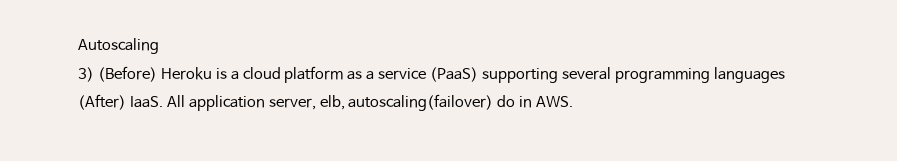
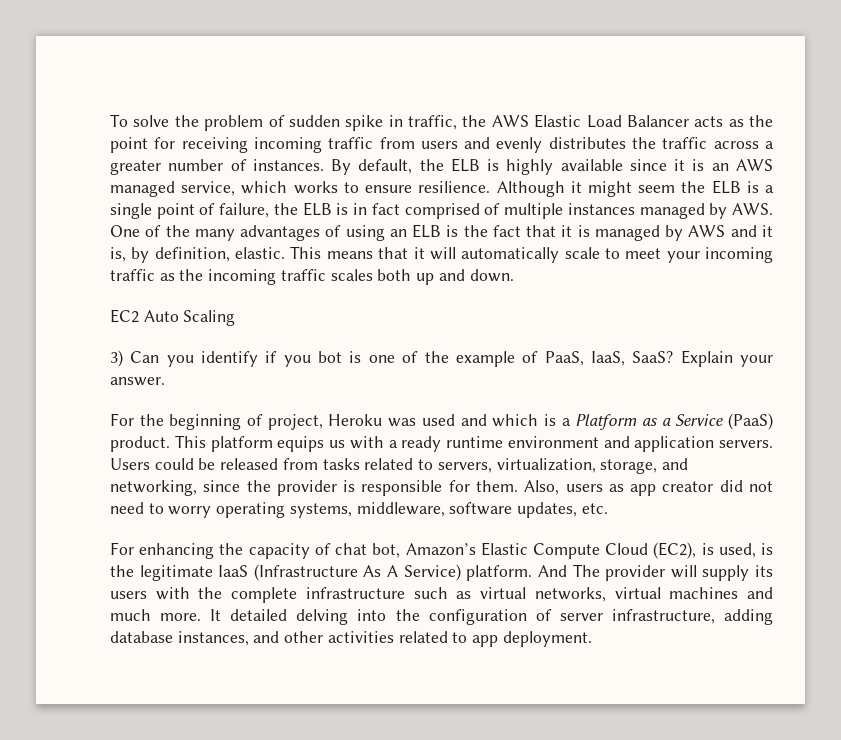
[78,38,159,54] [78,66,785,83] [78,94,574,111] Autoscaling // 3) (Before) Heroku is a cloud platform as a service (PaaS) supporting several programming languages // (After) IaaS. All application server, elb, autoscaling(failover) do in AWS. -> [110,114,773,131] [110,137,774,153] [110,158,773,175] [110,180,774,197] [110,202,774,219] [110,224,773,241] [110,246,773,263] [110,269,514,285] [110,309,236,326] [110,350,774,367] [110,377,165,386] [110,413,773,430] [110,435,773,452] [110,458,688,474] [110,480,774,496] [110,502,608,518] [110,542,773,559] [110,564,774,581] [110,587,774,603] [110,609,773,625] [110,631,592,647] To solve the problem of sudden spike in traffic, the AWS Elastic Load Balancer acts as the point for receiving incoming traffic from users and evenly distributes the traffic across a greater number of instances. By default, the ELB is highly available since it is an AWS managed service, which works to ensure resilience. Although it might seem the ELB is a single point of failure, the ELB is in fact comprised of multiple instances managed by AWS. One of the many advantages of using an ELB is the fact that it is managed by AWS and it is, by definition, elastic. This means that it will automatically scale to meet your incoming traffic as the incoming traffic scales both up and down. // EC2 Auto Scaling // 3) Can you identify if you bot is one of the example of PaaS, IaaS, SaaS? Explain your answer. // For the beginning of project, Heroku was used and which is a Platform as a Service (PaaS) product. This platform equips us with a ready runtime environment and application servers. Users could be released from tasks related to servers, virtualization, storage, and networking, since the provider is responsible for them. Also, users as app creator did not need to worry operating systems, middleware, software updates, etc. // For enhancing the capacity of chat bot, Amazon’s Elastic Compute Cloud (EC2), is used, is the legitimate IaaS (Infrastructure As A Service) platform. And The provider will supply its users with the complete infrastructure such as virtual networks, virtual machines and much more. It detailed delving into the configuration of server infrastructure, adding database instances, and other activities related to app deployment.

